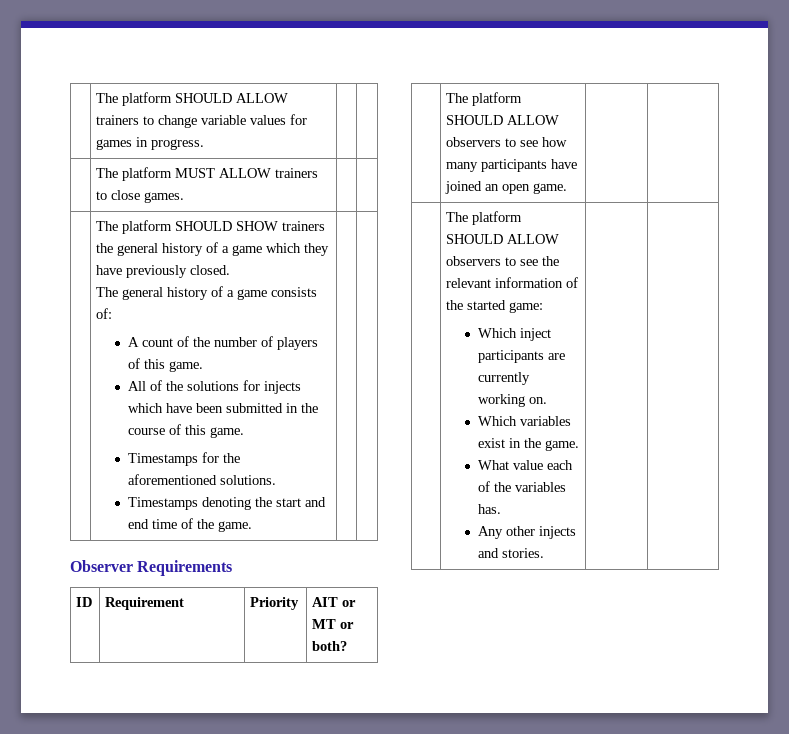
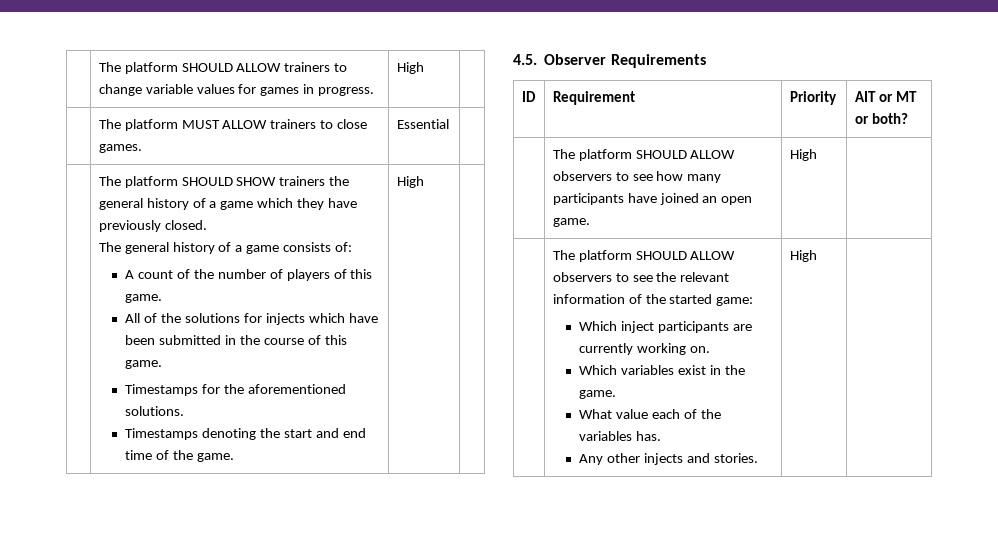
(205, 144) none -> [396,62,424,74] High
(185, 197) none -> [396,119,449,129] Essential
(252, 526) | // -> [396,176,424,188] [513,54,537,65] High | // 4.5.
(568, 188) none -> [789,149,817,161] High
(544, 553) none -> [789,250,817,262] High

